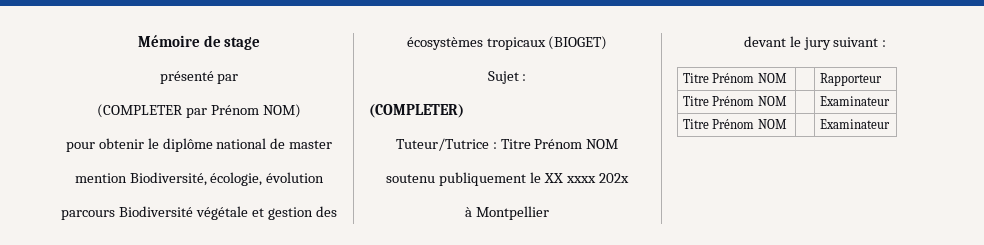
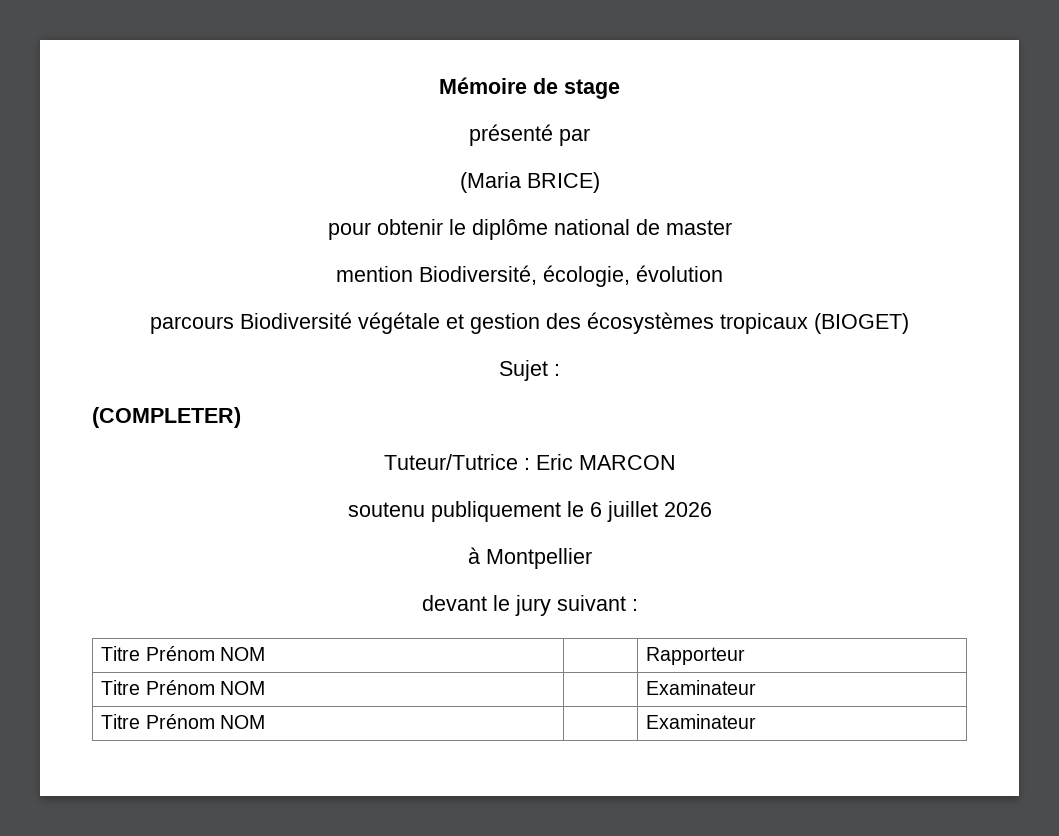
[97,104,301,118] (COMPLETER par Prénom NOM) -> [459,172,600,193] (Maria BRICE)
[500,139,619,149] Titre Prénom NOM -> [535,454,676,470] Eric MARCON
[543,173,629,183] XX xxxx 202x -> [589,501,712,522] 6 juillet 2026

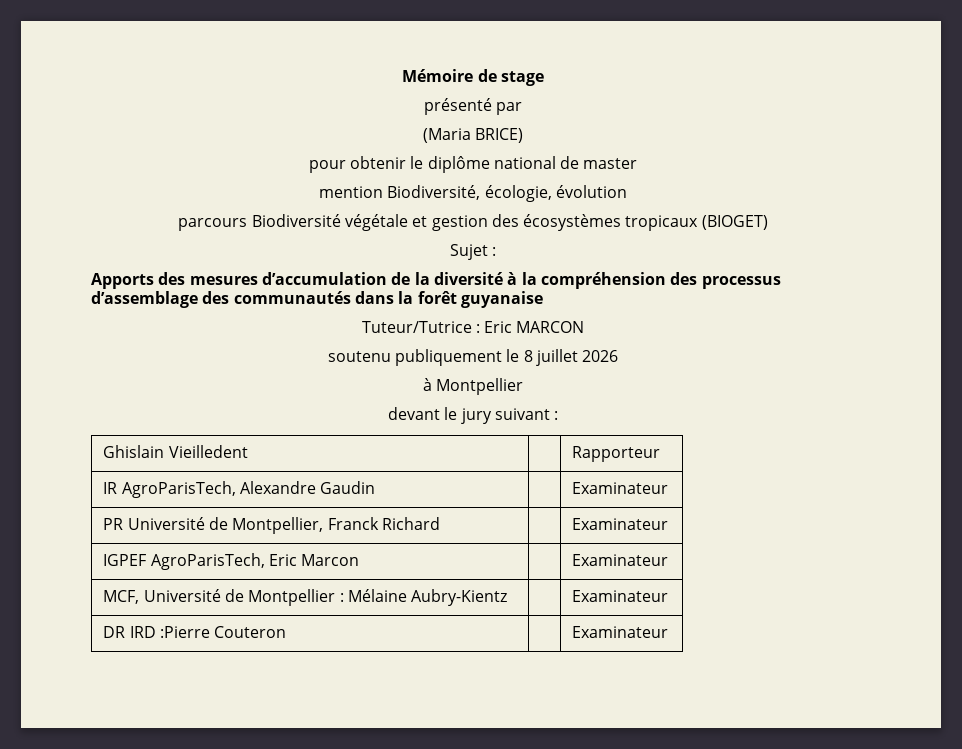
[92,407,241,428] (COMPLETER) -> [91,272,781,289] [91,291,543,308] Apports des mesures d’accumulation de la diversité à la compréhension des processus d’assemblage des communautés dans la forêt guyanaise
[589,502,602,517] 6 -> [523,350,533,362] 8
[101,646,265,661] [646,647,746,665] [101,680,265,695] [646,680,757,695] [101,714,265,729] Titre Prénom NOM | | Rapporteur // Titre Prénom NOM | | Examinateur // Titre Prénom NOM -> [103,445,248,458] [572,446,661,462] [103,481,376,498] [572,482,669,494] [103,517,440,534] [572,518,669,530] [103,553,360,570] [572,554,669,566] [103,589,508,606] [572,590,669,602] [103,626,287,638] Ghislain Vieilledent | | Rapporteur // IR AgroParisTech, Alexandre Gaudin | | Examinateur // PR Université de Montpellier, Franck Richard | | Examinateur // IGPEF AgroParisTech, Eric Marcon | | Examinateur // MCF, Université de Montpellier : Mélaine Aubry-Kientz | | Examinateur // DR IRD :Pierre Couteron

